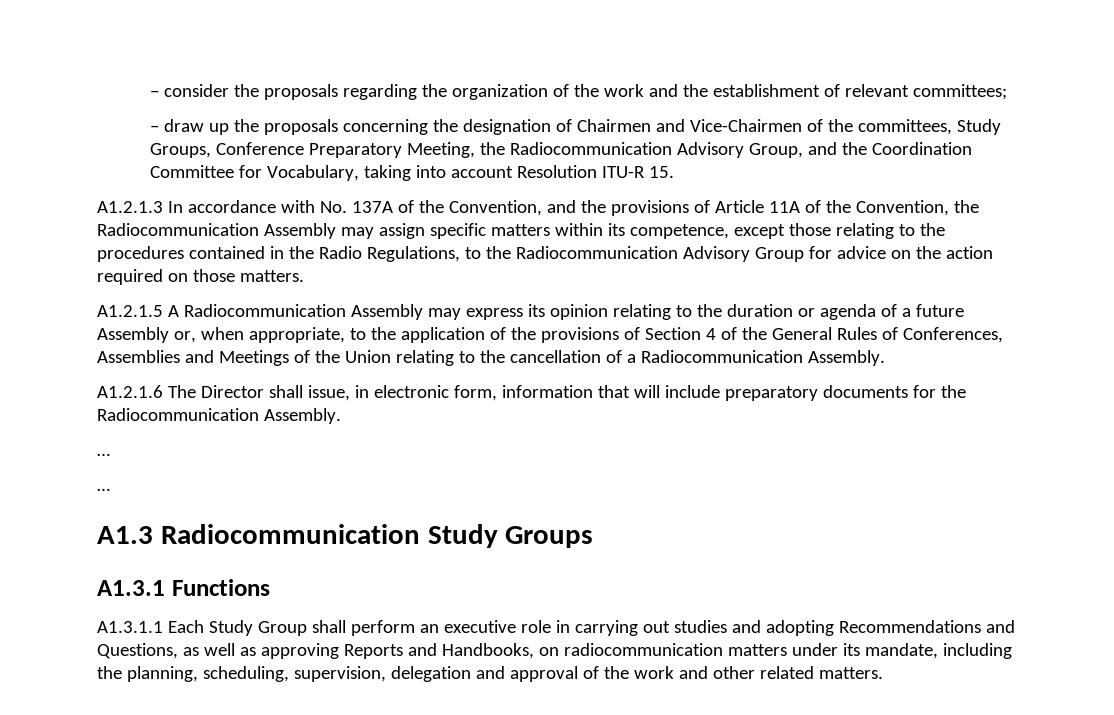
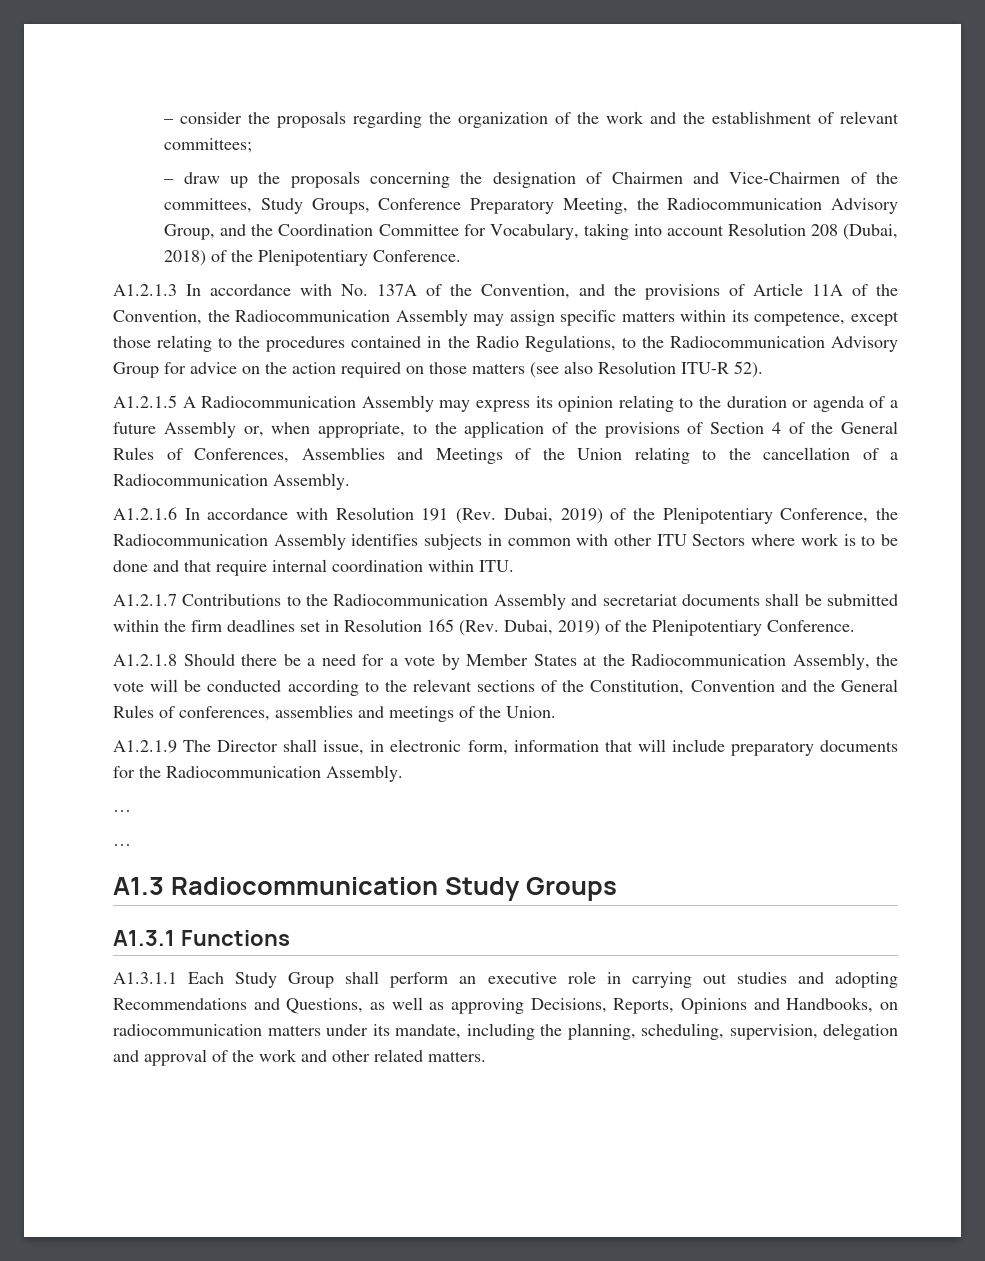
[601,166,674,178] ITU-R 15. -> [810,224,898,240] [164,249,462,266] 208 (Dubai, 2018) of the Plenipotentiary Conference.
[239,270,304,282] matters. -> [472,361,763,378] matters (see also Resolution ITU-R 52).
(163, 391) none -> [184,507,898,524] [113,533,898,550] [113,559,514,576] [113,593,899,610] [113,619,855,636] [113,653,898,670] [113,679,898,696] [113,705,556,722] [113,740,177,753] In accordance with Resolution 191 (Rev. Dubai, 2019) of the Plenipotentiary Conference, the Radiocommunication Assembly identifies subjects in common with other ITU Sectors where work is to be done and that require internal coordination within ITU. // А1.2.1.7 Contributions to the Radiocommunication Assembly and secretariat documents shall be submitted within the firm deadlines set in Resolution 165 (Rev. Dubai, 2019) of the Plenipotentiary Conference. // А1.2.1.8 Should there be a need for a vote by Member States at the Radiocommunication Assembly, the vote will be conducted according to the relevant sections of the Constitution, Convention and the General Rules of conferences, assemblies and meetings of the Union. // A1.2.1.9
[343,644,403,659] Reports -> [530,998,748,1014] Decisions, Reports, Opinions

